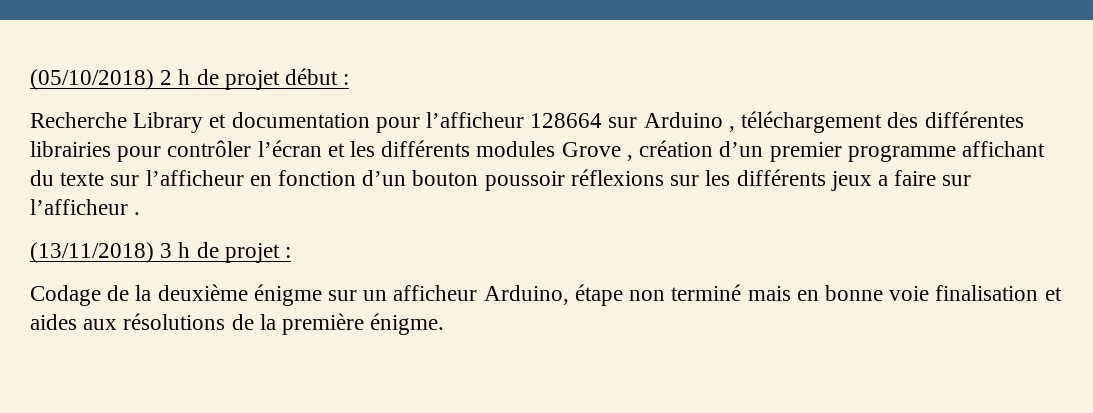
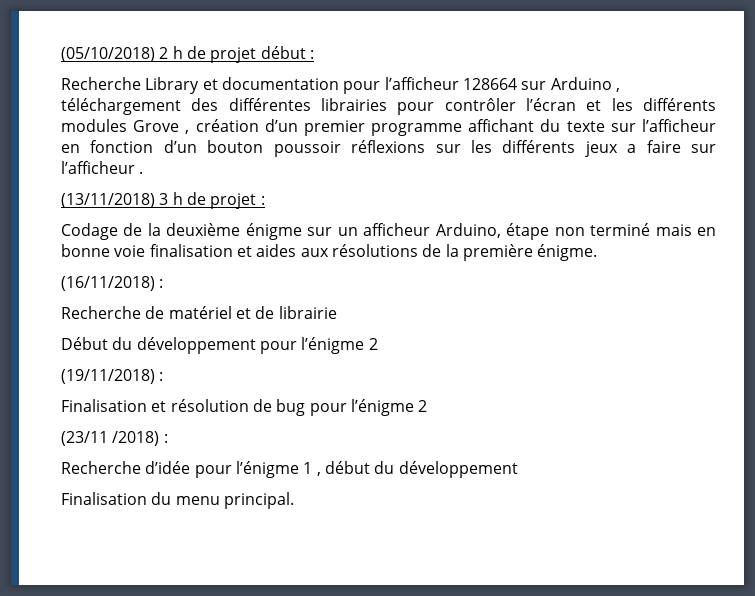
(445, 324) none -> [61,276,164,291] [61,306,337,319] [61,337,378,354] [61,369,164,384] [61,399,428,416] [61,431,168,446] [61,461,518,478] [61,492,294,509] // (16/11/2018) : // Recherche de matériel et de librairie // Début du développement pour l’énigme 2 // (19/11/2018) : // Finalisation et résolution de bug pour l’énigme 2 // (23/11 /2018) : // Recherche d’idée pour l’énigme 1 , début du développement // Finalisation du menu principal.

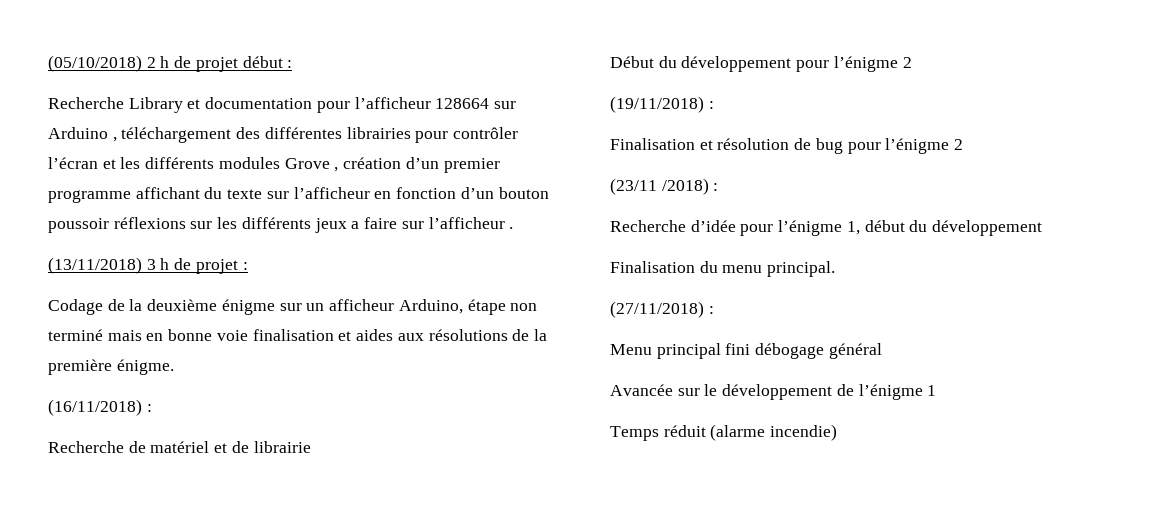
[303,462,321,476] 1 , -> [846,221,860,235] 1,
(294, 500) none -> [610,301,714,318] [610,343,882,359] [610,384,937,400] [610,424,838,441] // (27/11/2018) : // Menu principal fini débogage général // Avancée sur le développement de l’énigme 1 // Temps réduit (alarme incendie)

